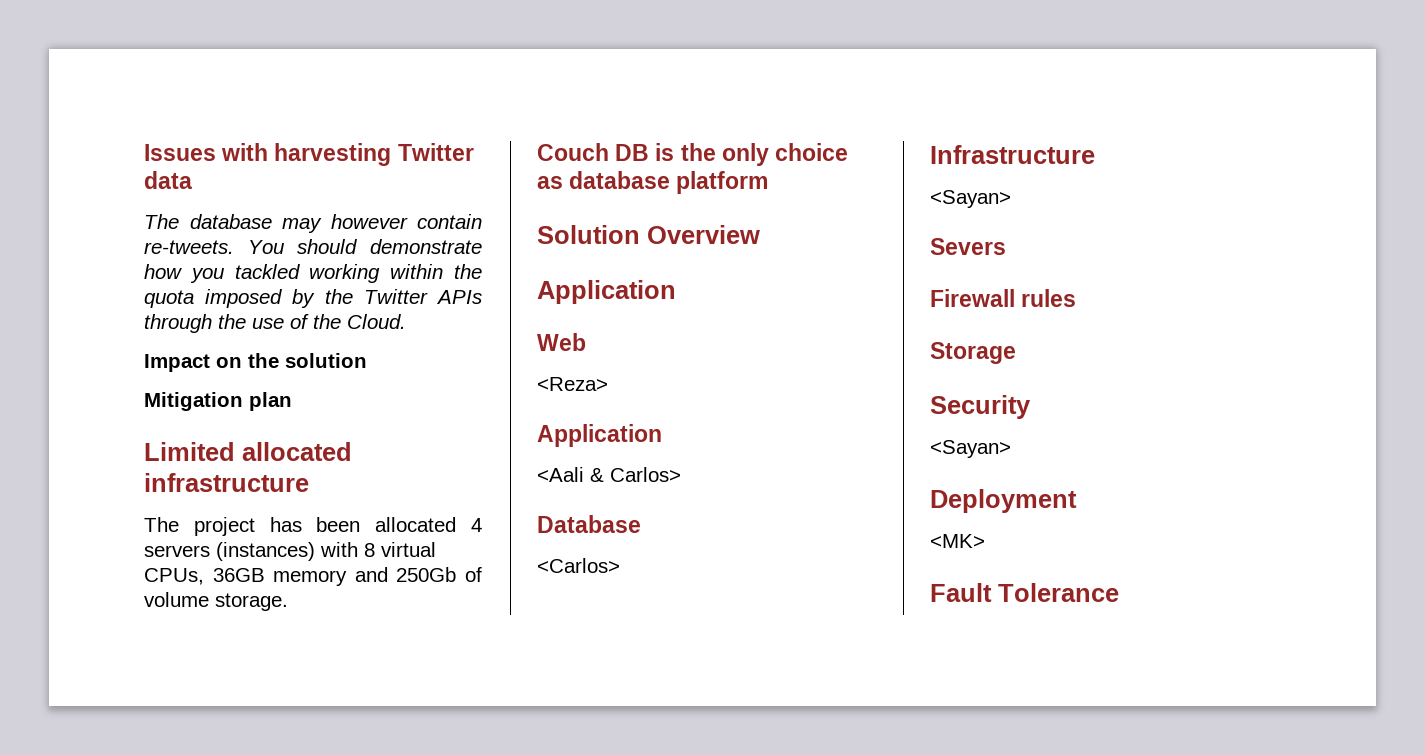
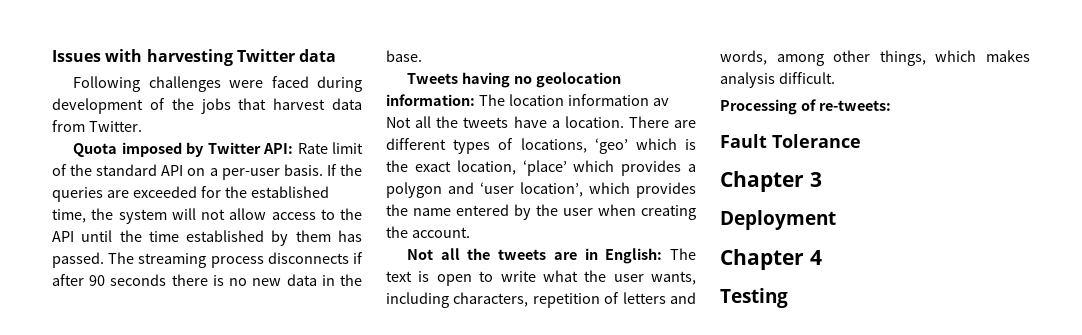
[144,214,482,233] [144,239,482,254] [144,264,483,283] [144,289,482,308] [144,314,406,333] [144,353,367,372] [144,392,292,411] [144,442,352,461] [144,473,309,492] [144,517,483,536] [144,542,436,561] [144,567,482,586] [144,592,288,611] [537,143,849,166] [537,171,769,194] [537,225,760,244] [537,280,676,304] [537,333,586,351] [537,377,608,391] [537,424,662,447] [537,467,681,482] [537,515,641,533] [537,558,620,573] [930,145,1095,164] [930,190,1011,208] [930,238,1006,255] [930,289,1077,307] [930,342,1016,364] [930,395,1031,419] [930,440,1011,458] [930,489,1077,513] [930,534,985,548] [930,583,1119,602] The database may however contain re-tweets. You should demonstrate how you tackled working within the quota imposed by the Twitter APIs through the use of the Cloud. // Impact on the solution // Mitigation plan // Limited allocated infrastructure // The project has been allocated 4 servers (instances) with 8 virtual CPUs, 36GB memory and 250Gb of volume storage. // Couch DB is the only choice as database platform // Solution Overview // Application // Web // <Reza> // Application // <Aali & Carlos> // Database // <Carlos> // Infrastructure // <Sayan> // Severs // Firewall rules // Storage // Security // <Sayan> // Deployment // <MK> // Fault Tolerance -> [73,76,362,92] [52,98,362,114] [52,120,142,132] [73,142,363,157] [52,164,362,180] [52,186,329,202] [52,208,362,224] [52,230,362,246] [52,252,363,268] [52,274,362,286] [386,50,422,62] [407,72,621,88] [386,94,669,106] [386,116,696,128] [386,138,696,154] [386,160,696,176] [386,182,696,198] [386,204,696,220] [386,226,470,238] [407,248,696,264] [386,270,696,286] [386,292,696,308] [720,50,1030,66] [720,72,835,88] [720,99,891,115] [720,134,861,148] [720,171,822,192] [720,210,836,230] [720,249,822,270] [720,288,788,308] Following challenges were faced during development of the jobs that harvest data from Twitter. // Quota imposed by Twitter API: Rate limit of the standard API on a per-user basis. If the queries are exceeded for the established time, the system will not allow access to the API until the time established by them has passed. The streaming process disconnects if after 90 seconds there is no new data in the base. // Tweets having no geolocation information: The location information av Not all the tweets have a location. There are different types of locations, ‘geo’ which is the exact location, ‘place’ which provides a polygon and ‘user location’, which provides the name entered by the user when creating the account. // Not all the tweets are in English: The text is open to write what the user wants, including characters, repetition of letters and words, among other things, which makes analysis difficult. // Processing of re-tweets: // Fault Tolerance // Chapter 3 // Deployment // Chapter 4 // Testing

